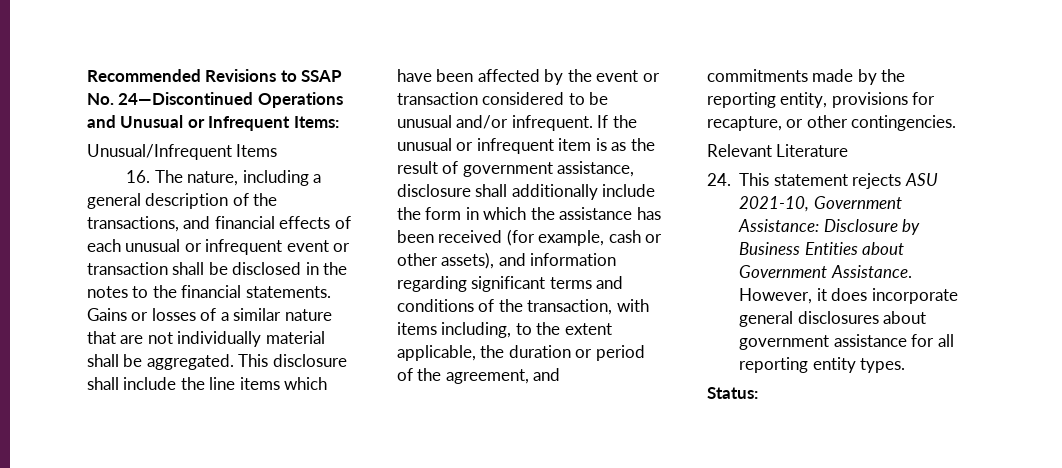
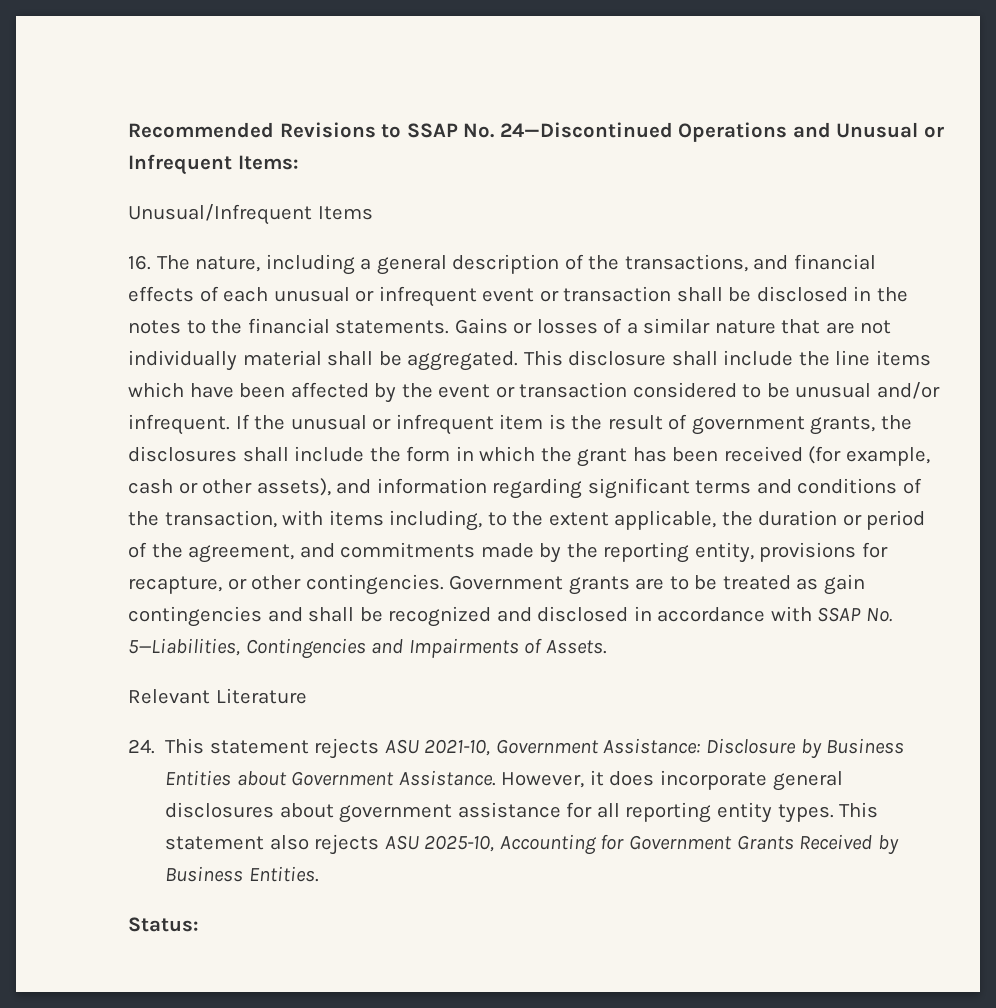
[611,142,627,151] as -> (566, 422) none
[557,161,635,177] [397,184,598,200] assistance, disclosure shall additionally -> [810,415,912,435] [128,446,289,462] grants, the disclosures shall
[559,207,633,220] assistance -> [577,448,628,467] grant
(957, 123) none -> [449,574,865,595] [128,606,892,627] [128,638,607,659] Government grants are to be treated as gain contingencies and shall be recognized and disclosed in accordance with SSAP No. 5—Liabilities, Contingencies and Impairments of Assets.
(906, 365) none -> [839,802,879,818] [165,834,899,855] [165,866,319,882] This statement also rejects ASU 2025-10, Accounting for Government Grants Received by Business Entities.

